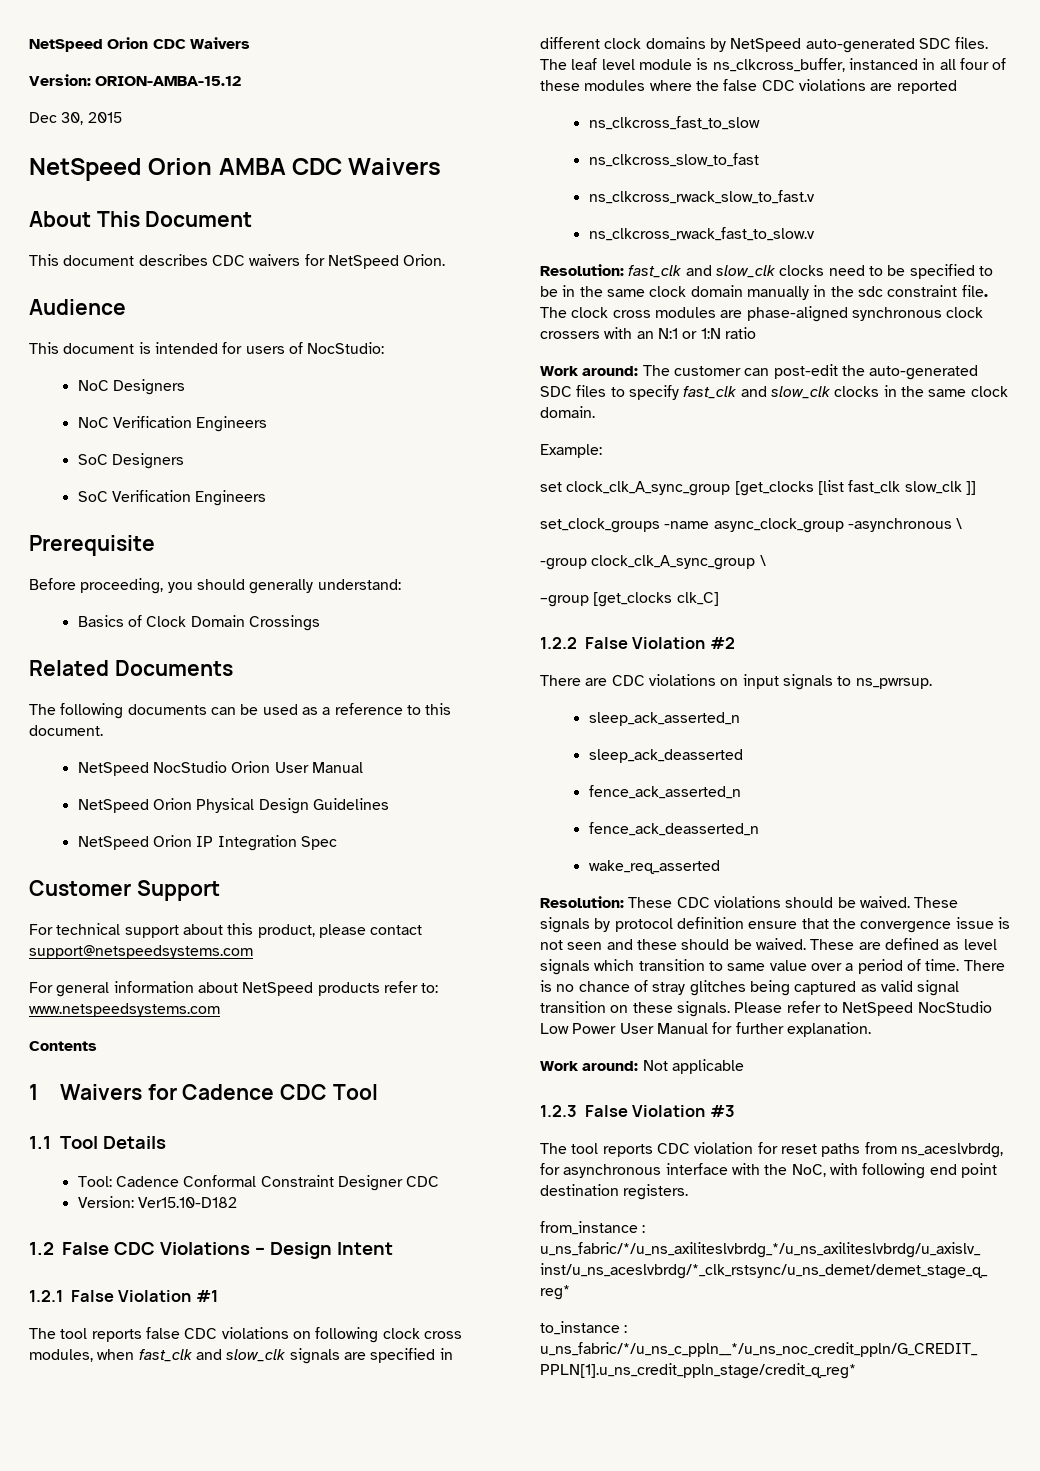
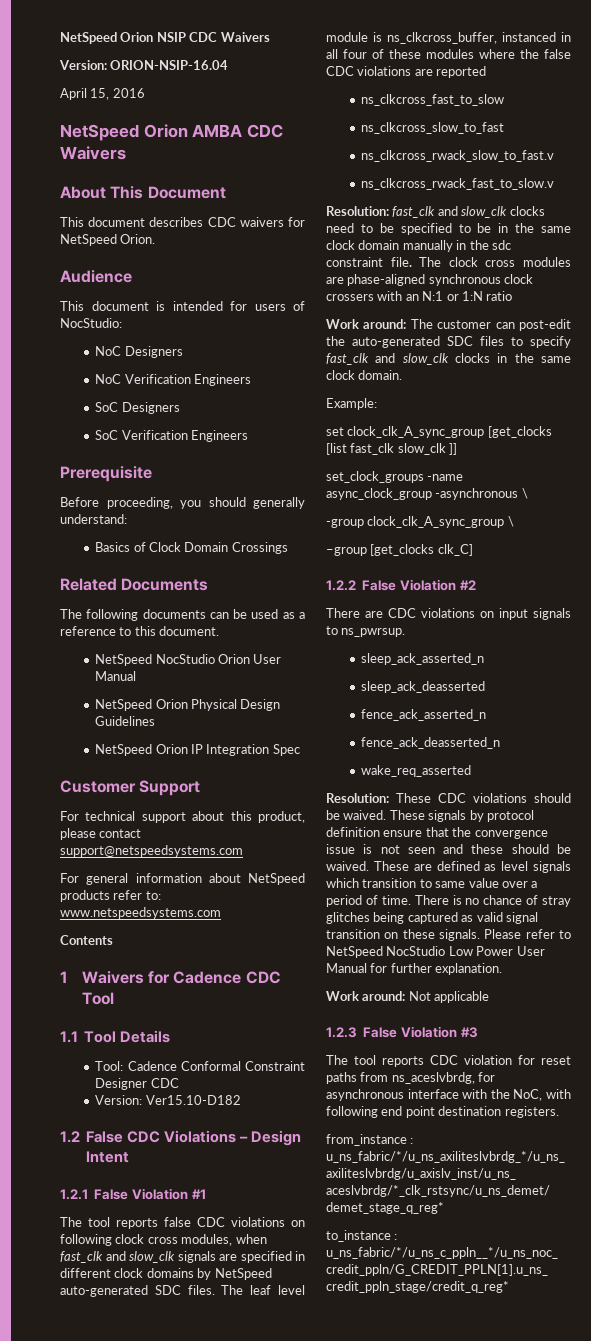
[29,37,149,52] NetSpeed Orion -> [60,32,186,44] NetSpeed Orion NSIP
[95,76,242,86] [29,112,122,125] ORION-AMBA-15.12 // Dec 30, 2015 -> [110,60,229,70] [60,88,145,100] ORION-NSIP-16.04 // April 15, 2016

